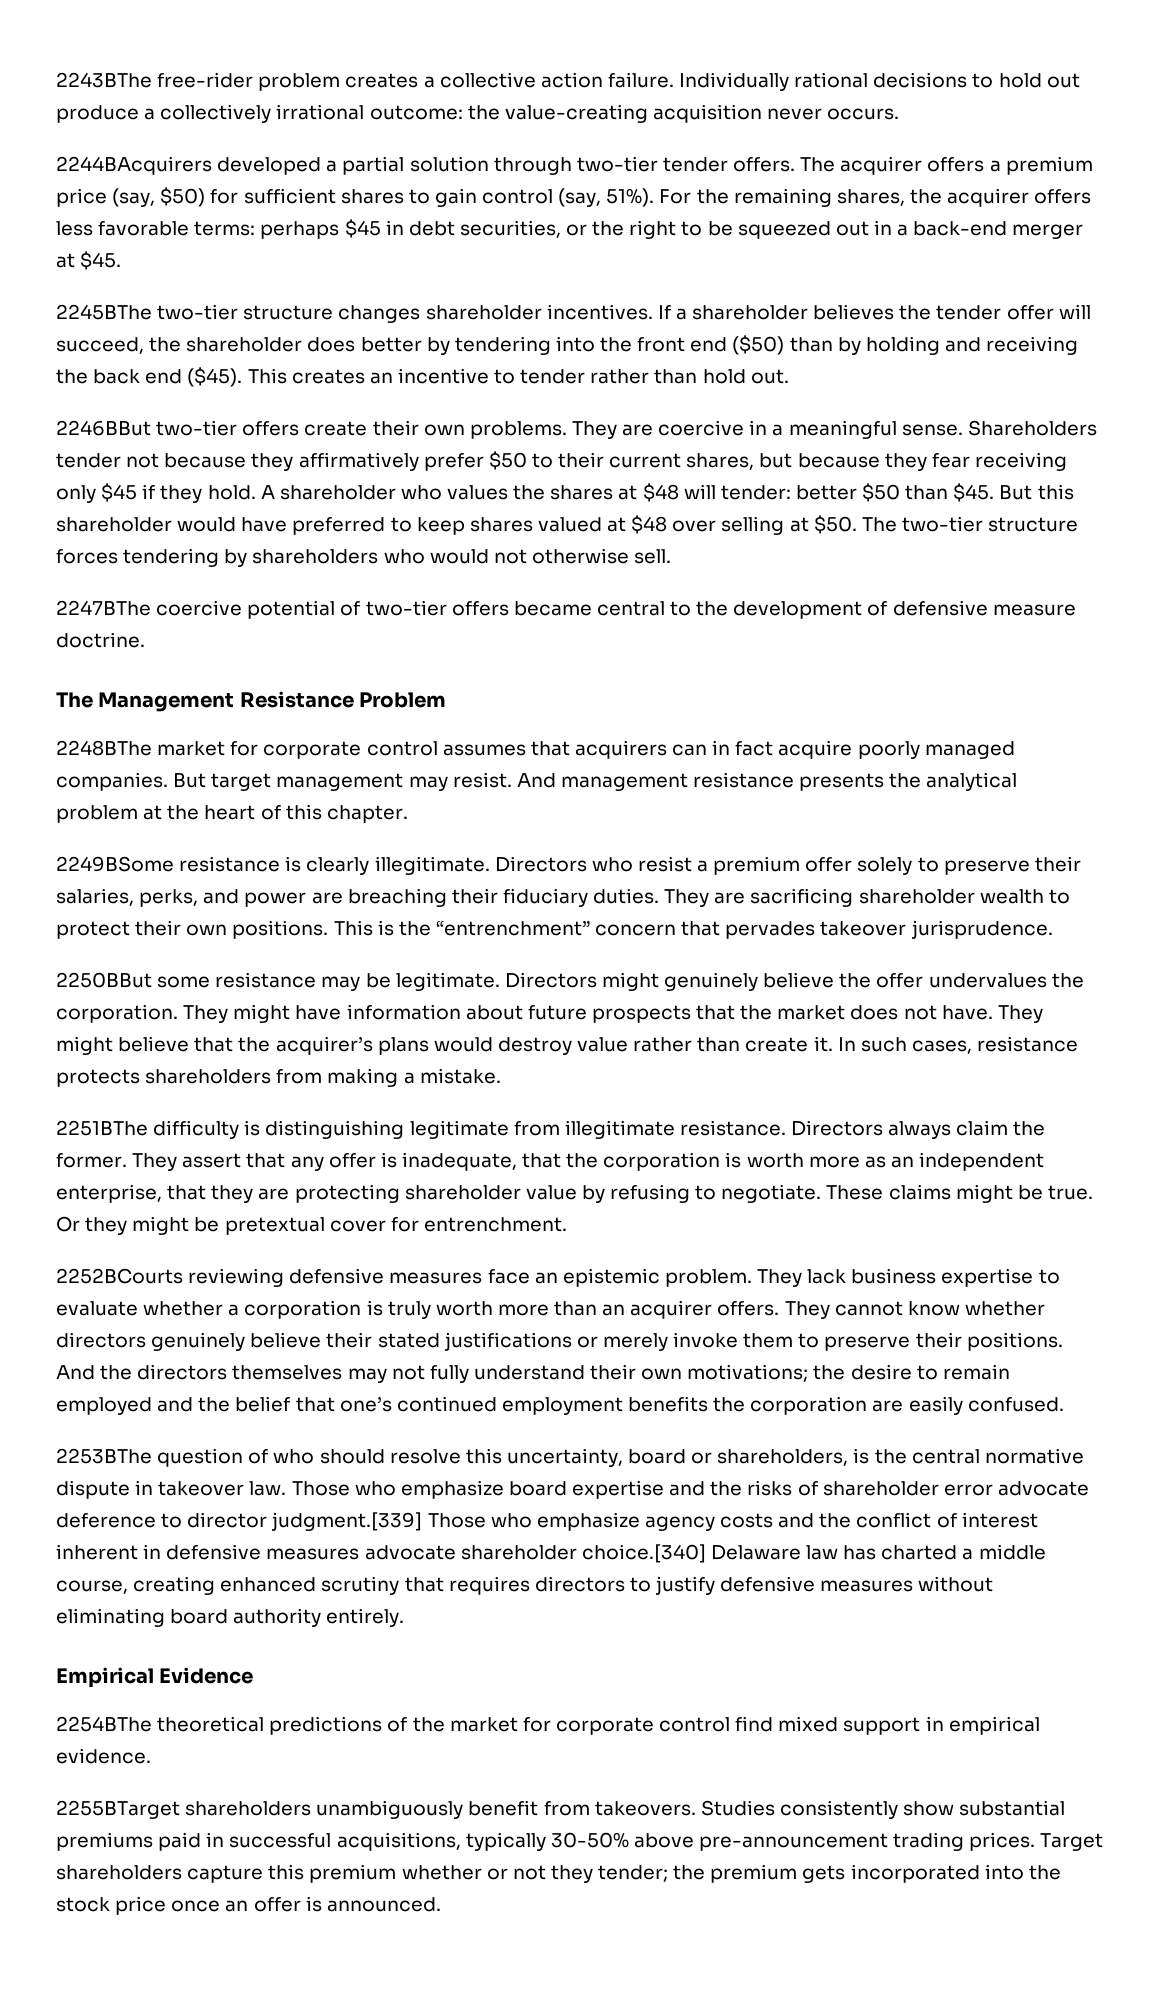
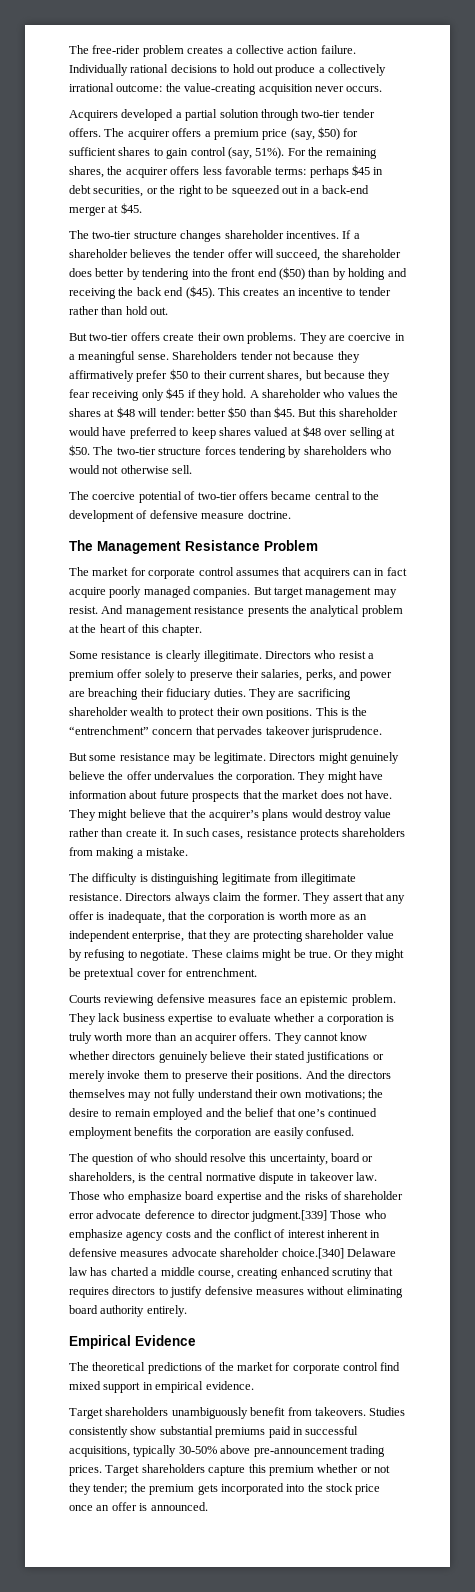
[56,72,152,88] 2243BThe -> [69,45,89,54] The
[56,156,212,175] 2244BAcquirers -> [69,110,118,121] Acquirers
[56,304,152,320] 2245BThe -> [69,230,89,239] The
[56,420,151,436] 2246BBut -> [69,333,87,341] But
[56,600,151,616] 2247BThe -> [69,491,89,500] The
[56,740,152,756] 2248BThe -> [69,567,89,576] The
[56,856,174,872] 2249BSome -> [69,651,98,659] Some
[56,972,152,988] 2250BBut -> [69,753,87,761] But
[56,1120,148,1136] 2251BThe -> [69,873,89,882] The
[56,1268,183,1284] 2252BCourts -> [69,995,101,1003] Courts
[56,1448,152,1464] 2253BThe -> [69,1153,89,1162] The
[56,1716,152,1732] 2254BThe -> [69,1362,89,1371] The
[56,1800,180,1819] 2255BTarget -> [69,1408,103,1419] Target

